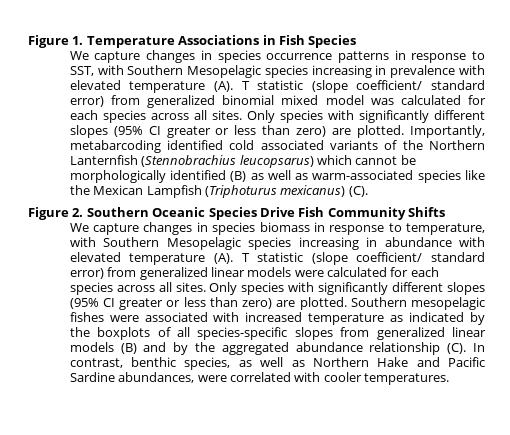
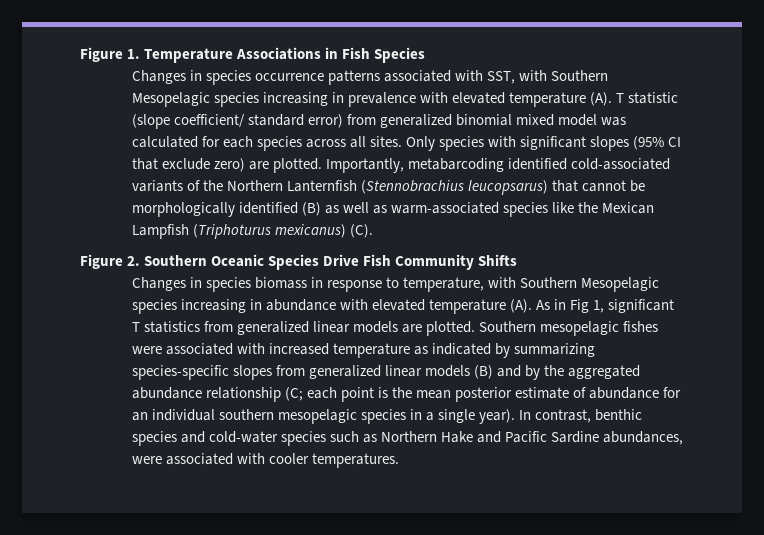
[69,50,196,63] We capture changes -> [131,70,186,84] Changes
[394,50,485,63] in response to -> [383,70,483,82] associated with
[358,110,485,123] [69,125,291,138] significantly different slopes (95% CI greater or less than -> [520,136,682,151] [131,158,210,170] significant slopes (95% CI that exclude
[229,140,324,150] cold associated -> [571,158,671,170] cold-associated
[316,155,352,165] which -> [552,180,579,192] that
[69,222,193,235] We capture changes -> [131,277,186,291] Changes
[241,252,485,265] [69,267,439,280] [69,282,485,295] [69,297,273,310] T statistic (slope coefficient/ standard error) from generalized linear models were calculated for each species across all sites. Only species with significantly different slopes (95% CI greater or less than zero) -> [536,299,675,313] [131,321,398,335] As in Fig 1, significant T statistics from generalized linear models
[69,327,190,340] the boxplots of all -> [514,343,596,357] summarizing
[447,343,485,354] [69,357,284,370] (C). In contrast, benthic species, as well -> [284,387,682,402] [131,409,643,424] [131,431,359,446] (C; each point is the mean posterior estimate of abundance for an individual southern mesopelagic species in a single year). In contrast, benthic species and cold-water species such
[229,372,291,382] correlated -> [165,453,233,465] associated

